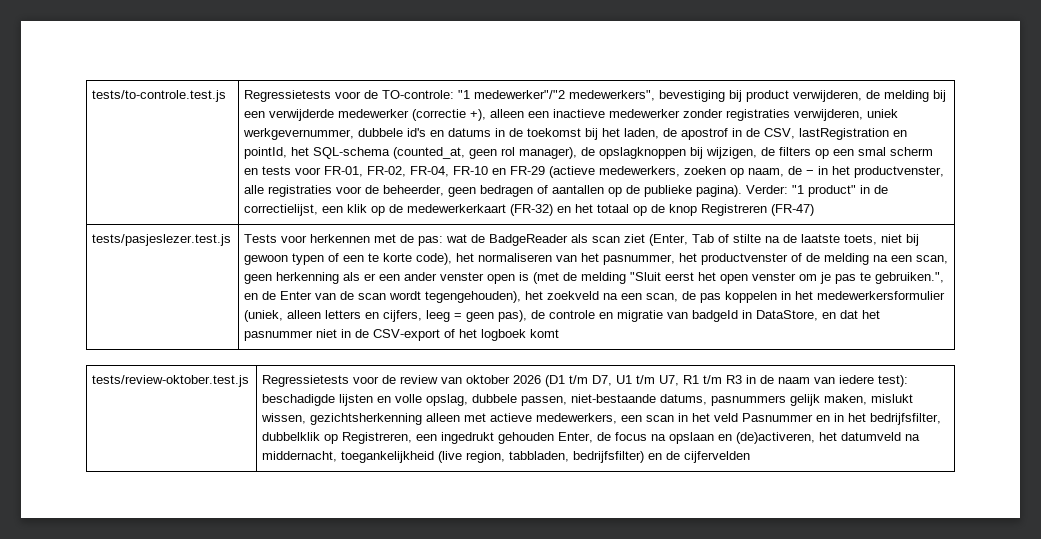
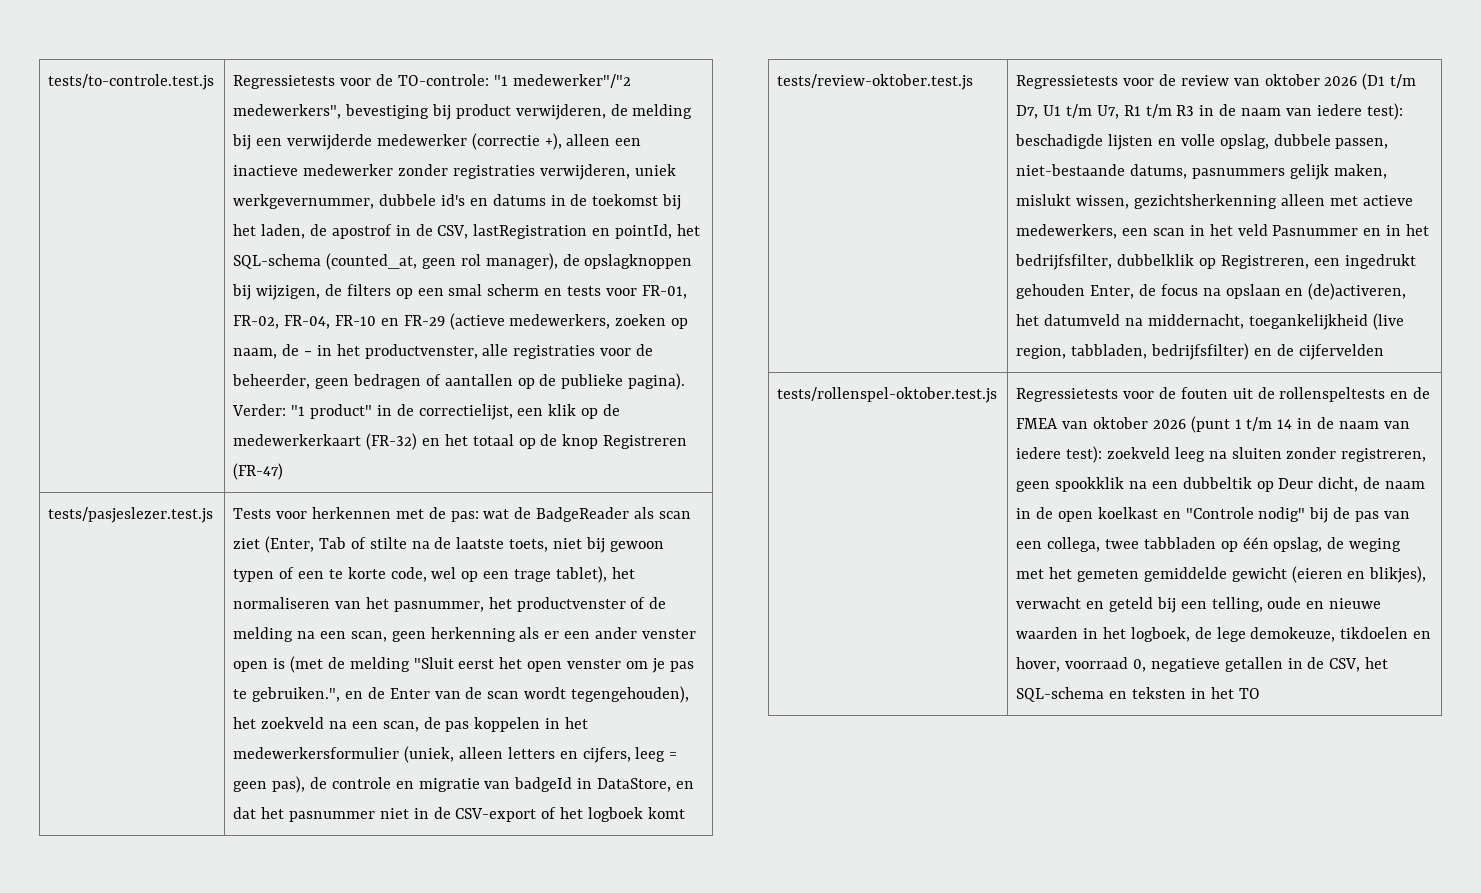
[416,253,453,265] code), -> [390,566,607,583] code, wel op een trage tablet),
(751, 457) none -> [777,387,998,403] [1016,387,1431,402] [1016,416,1410,433] [1016,446,1427,463] [1016,477,1425,492] [1016,507,1410,523] [1016,537,1402,552] [1016,566,1427,583] [1016,597,1382,613] [1016,627,1432,642] [1016,657,1389,672] [1016,687,1260,702] // tests/rollenspel-oktober.test.js | Regressietests voor de fouten uit de rollenspeltests en de FMEA van oktober 2026 (punt 1 t/m 14 in de naam van iedere test): zoekveld leeg na sluiten zonder registreren, geen spookklik na een dubbeltik op Deur dicht, de naam in de open koelkast en "Controle nodig" bij de pas van een collega, twee tabbladen op één opslag, de weging met het gemeten gemiddelde gewicht (eieren en blikjes), verwacht en geteld bij een telling, oude en nieuwe waarden in het logboek, de lege demokeuze, tikdoelen en hover, voorraad 0, negatieve getallen in de CSV, het SQL-schema en teksten in het TO

